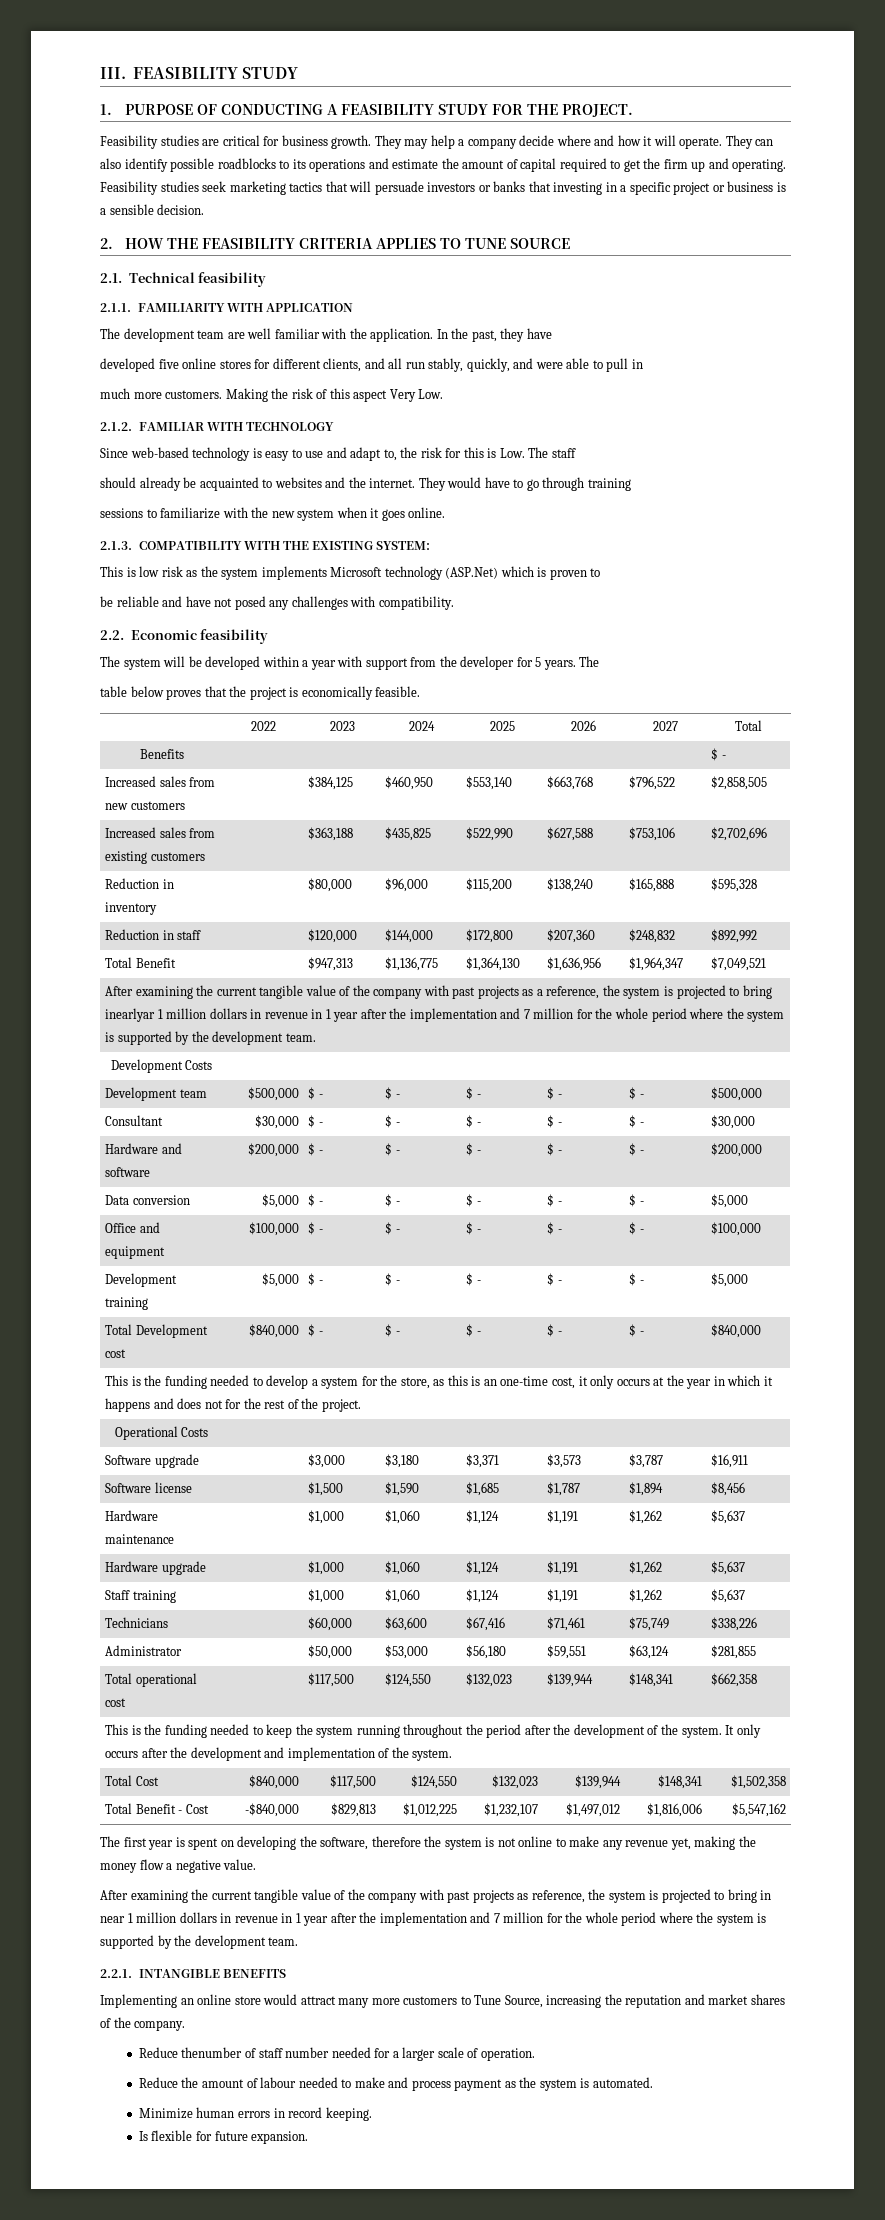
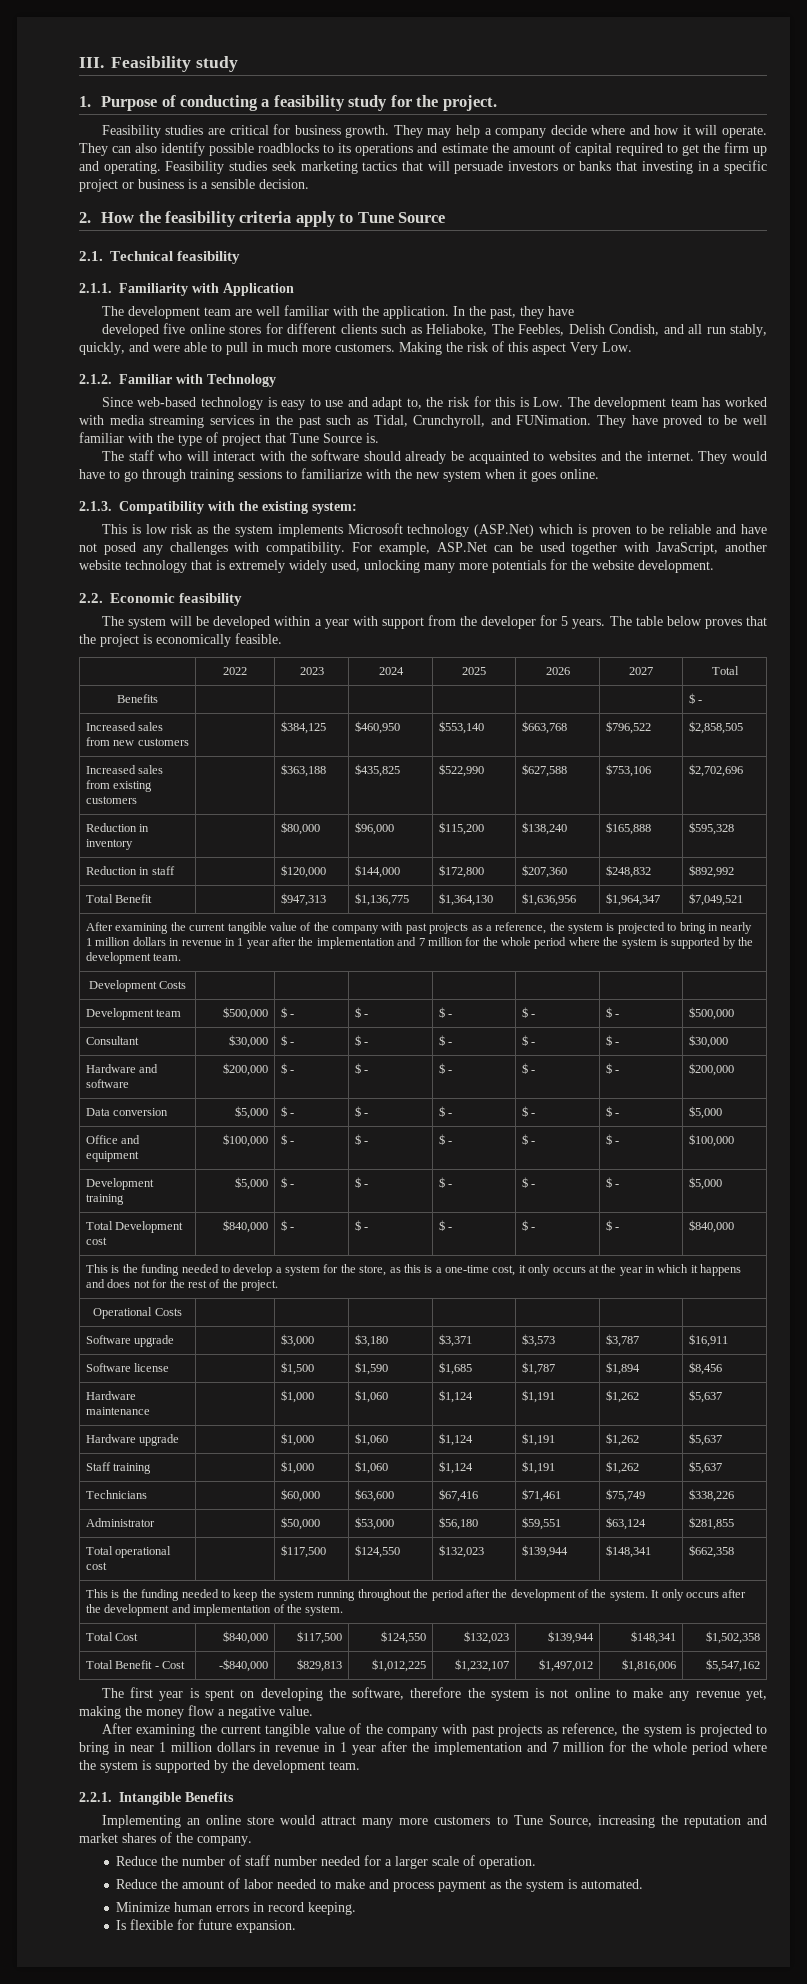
[132,67,298,79] FEASIBILITY STUDY -> [111,56,238,72] Feasibility study
[124,104,633,117] PURPOSE OF CONDUCTING A FEASIBILITY STUDY FOR THE PROJECT. -> [101,95,497,111] Purpose of conducting a feasibility study for the project.
[124,238,570,249] HOW THE FEASIBILITY CRITERIA APPLIES TO TUNE SOURCE -> [101,211,446,227] How the feasibility criteria apply to Tune Source
[137,303,353,312] FAMILIARITY WITH APPLICATION -> [119,283,294,296] Familiarity with Application
[323,358,362,372] clients, -> [340,324,660,336] clients such as Heliaboke, The Feebles, Delish Condish,
(643, 364) // -> (263, 347) none
[138,422,334,431] FAMILIAR WITH TECHNOLOGY -> [119,374,276,387] Familiar with Technology
[551,448,576,458] staff // -> [594,397,767,410] [79,415,767,428] [79,432,379,446] [101,450,360,461] development team has worked with media streaming services in the past such as Tidal, Crunchyroll, and FUNimation. They have proved to be well familiar with the type of project that Tune Source is. // The staff who will interact with the software
(631, 484) // -> (234, 475) none
[138,541,431,550] COMPATIBILITY WITH THE EXISTING SYSTEM: -> [119,501,357,514] Compatibility with the existing system:
(601, 572) // -> (647, 529) none
(454, 603) none -> [352,542,768,555] [79,559,714,573] For example, ASP.Net can be used together with JavaScript, another website technology that is extremely widely used, unlocking many more potentials for the website development.
(600, 661) // -> (632, 621) none
[105,1008,156,1022] inearlyar -> [707,922,753,934] in nearly
[483,1379,497,1386] an -> [435,1267,442,1273] a
[138,1969,286,1978] INTANGIBLE BENEFITS -> [119,1792,234,1805] Intangible Benefits
[181,2047,243,2058] thenumber -> [161,1856,226,1866] the number
[260,2077,297,2088] labour -> [244,1879,274,1889] labor

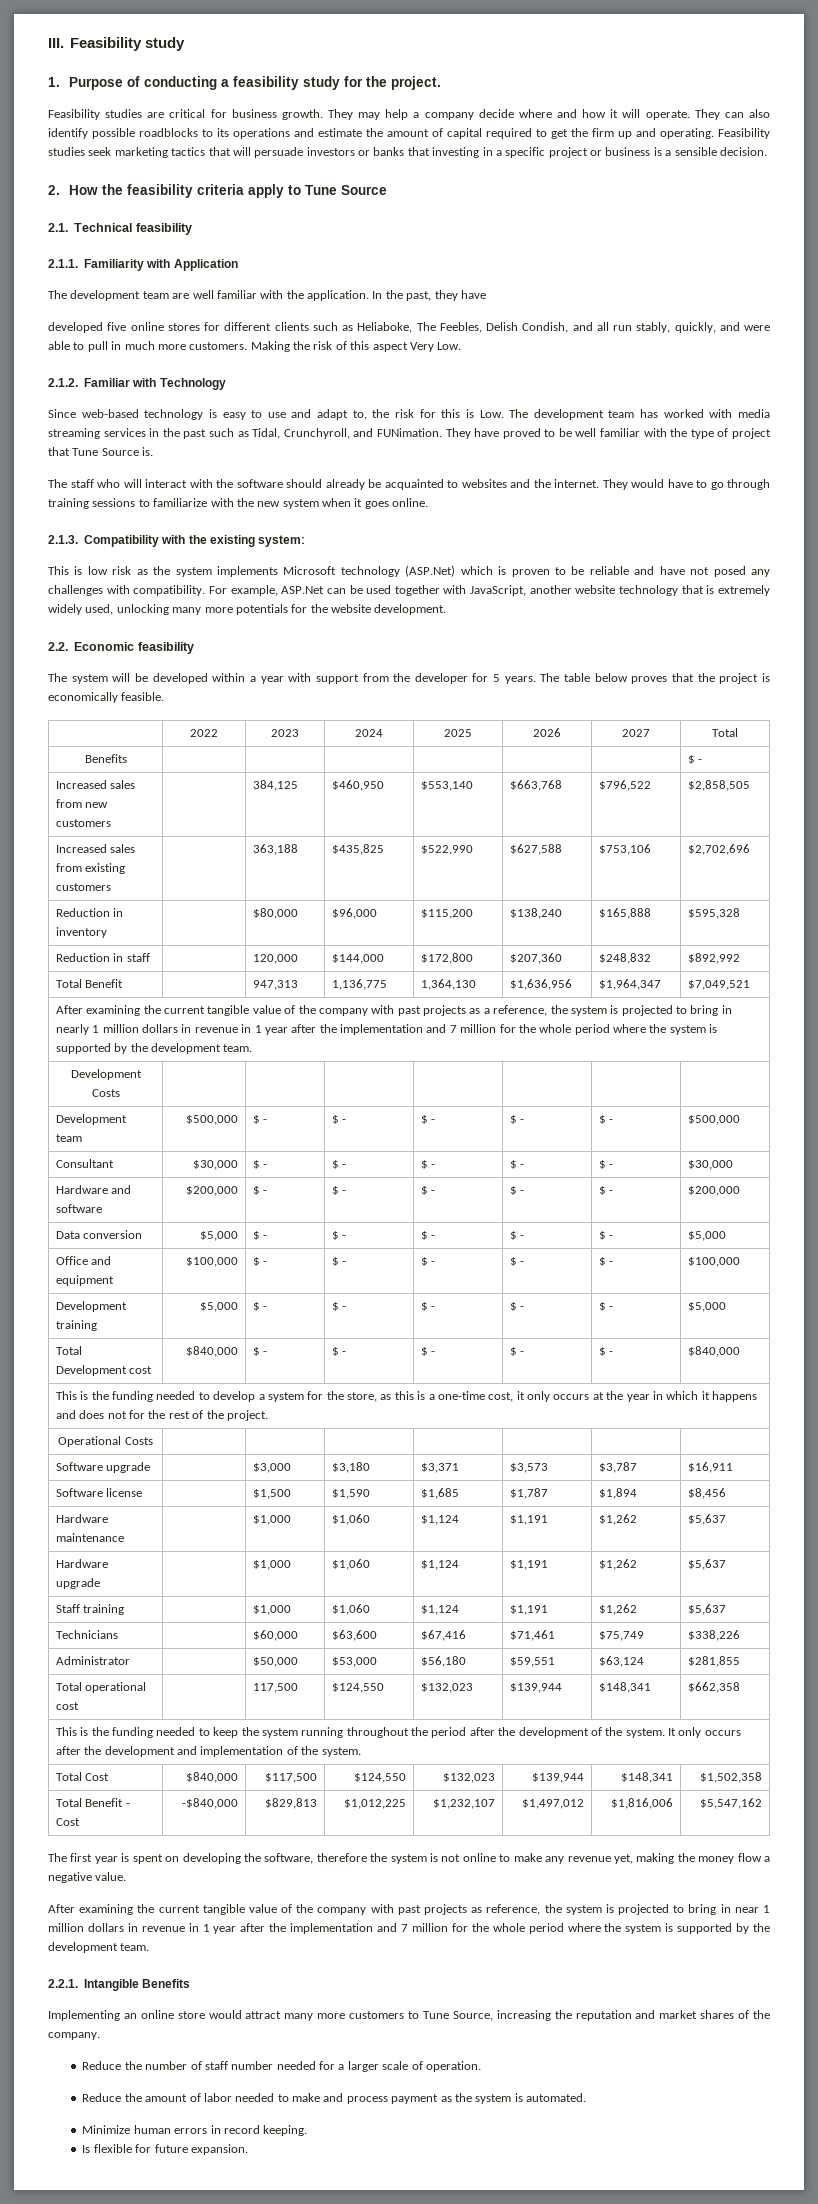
[281,721,327,734] $384,125 -> [252,780,298,791] 384,125
[281,764,327,777] $363,188 -> [252,844,298,855] 363,188
[281,865,327,878] $120,000 -> [252,954,298,964] 120,000
[281,893,327,906] [355,893,410,906] [439,893,494,906] $947,313 | $1,136,775 | $1,364,130 -> [252,980,298,990] [331,979,387,990] [420,979,476,990] 947,313 | 1,136,775 | 1,364,130
[281,1545,327,1558] $117,500 -> [252,1683,298,1693] 117,500

